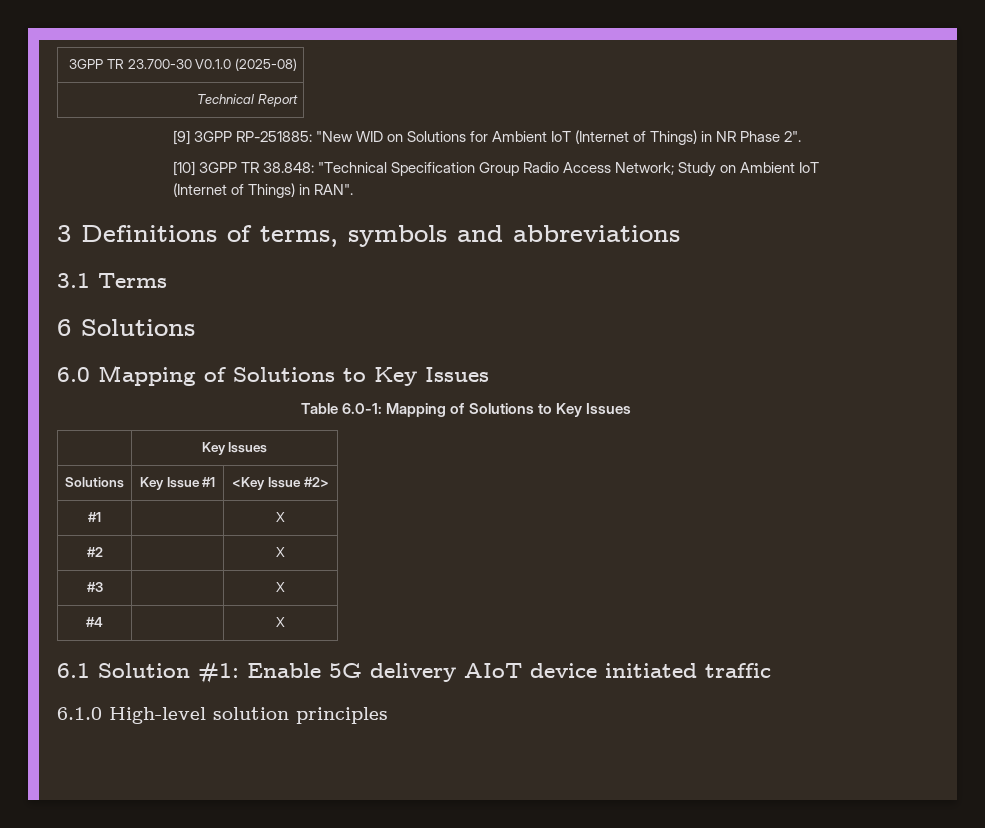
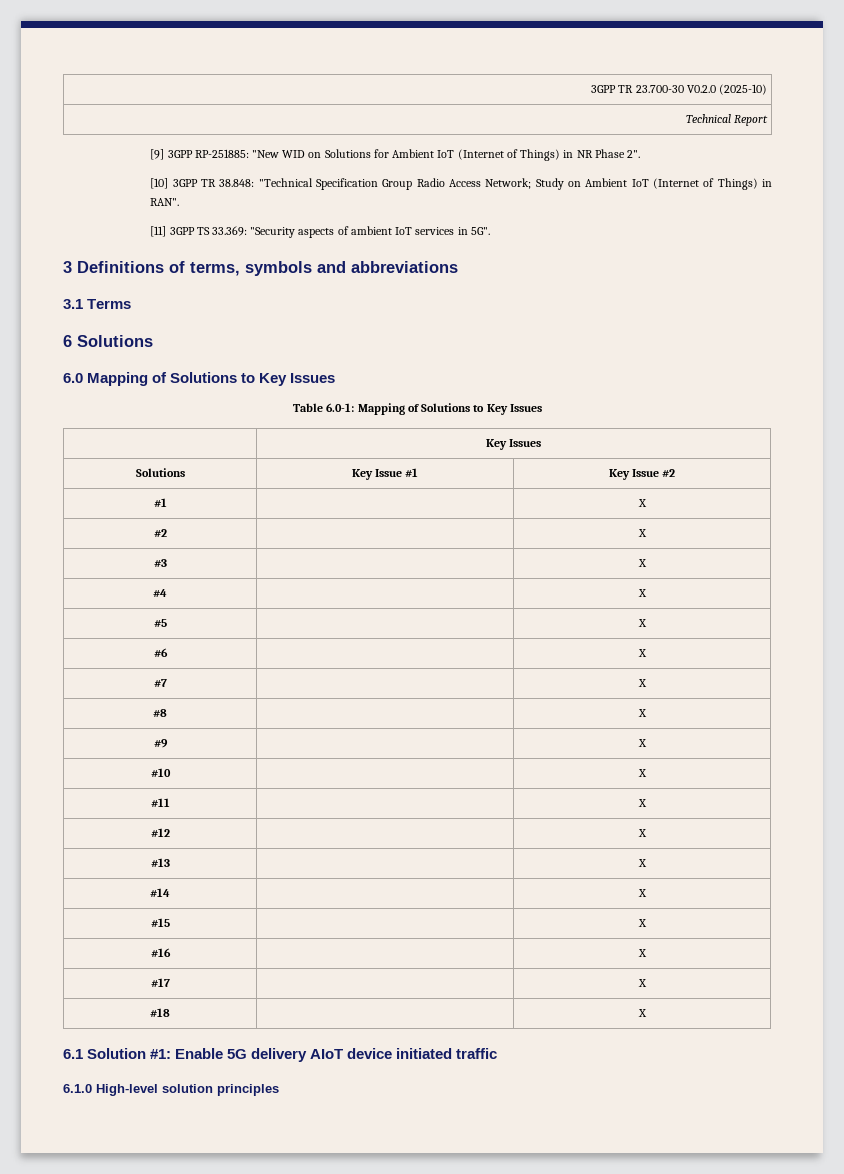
[195,58,297,71] V0.1.0 (2025-08) -> [686,84,768,95] V0.2.0 (2025-10)
(353, 189) none -> [150,226,490,238] // [11] 3GPP TS 33.369: "Security aspects of ambient IoT services in 5G".
[232,477,329,490] <Key Issue #2> -> [608,469,676,480] Key Issue #2
(285, 622) none -> [153,619,167,627] [637,619,647,627] [153,648,168,657] [637,649,647,657] [153,679,167,687] [637,679,647,687] [153,709,167,717] [637,709,647,717] [153,739,168,748] [637,739,647,747] [150,768,171,777] [637,769,647,777] [150,798,170,807] [637,799,647,807] [150,828,170,837] [637,829,647,837] [150,858,170,867] [637,859,647,867] [150,888,170,897] [637,889,647,897] [150,918,170,927] [637,919,647,927] [150,948,171,957] [637,949,647,957] [150,978,170,987] [637,979,647,987] [150,1008,170,1017] [637,1009,647,1017] // #5 | | X // #6 | | X // #7 | | X // #8 | | X // #9 | | X // #10 | | X // #11 | | X // #12 | | X // #13 | | X // #14 | | X // #15 | | X // #16 | | X // #17 | | X // #18 | | X

